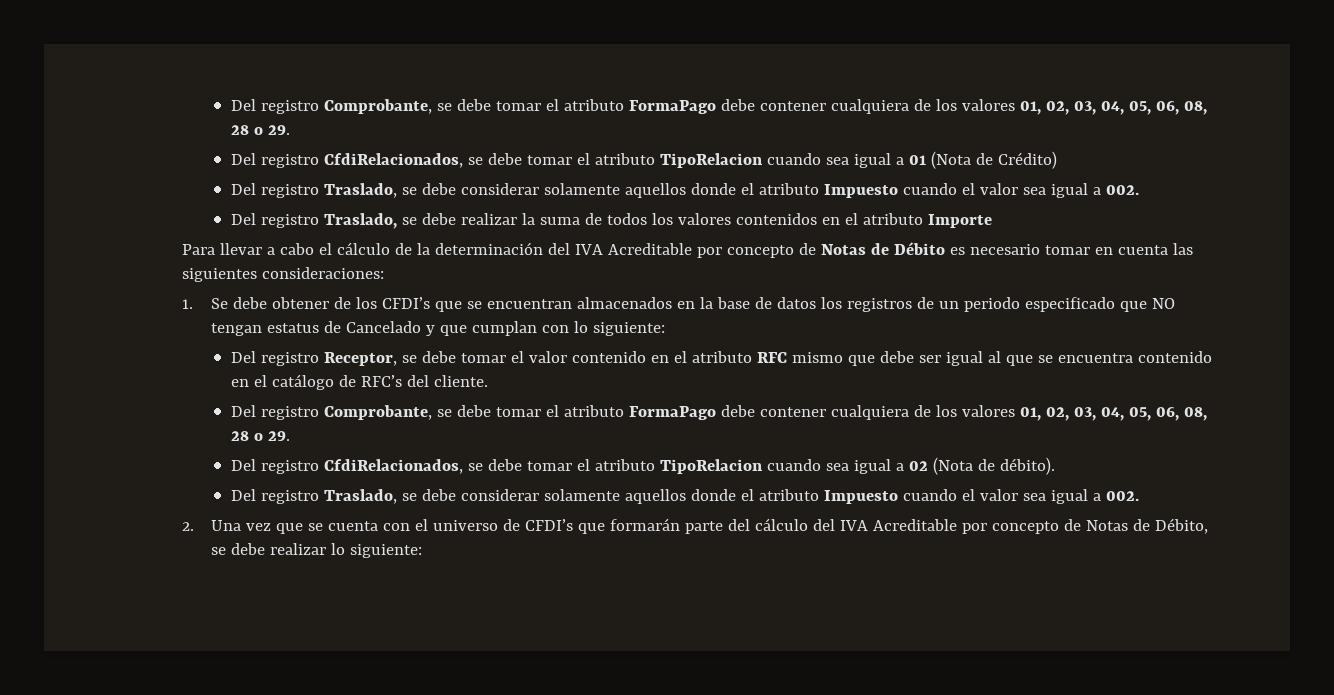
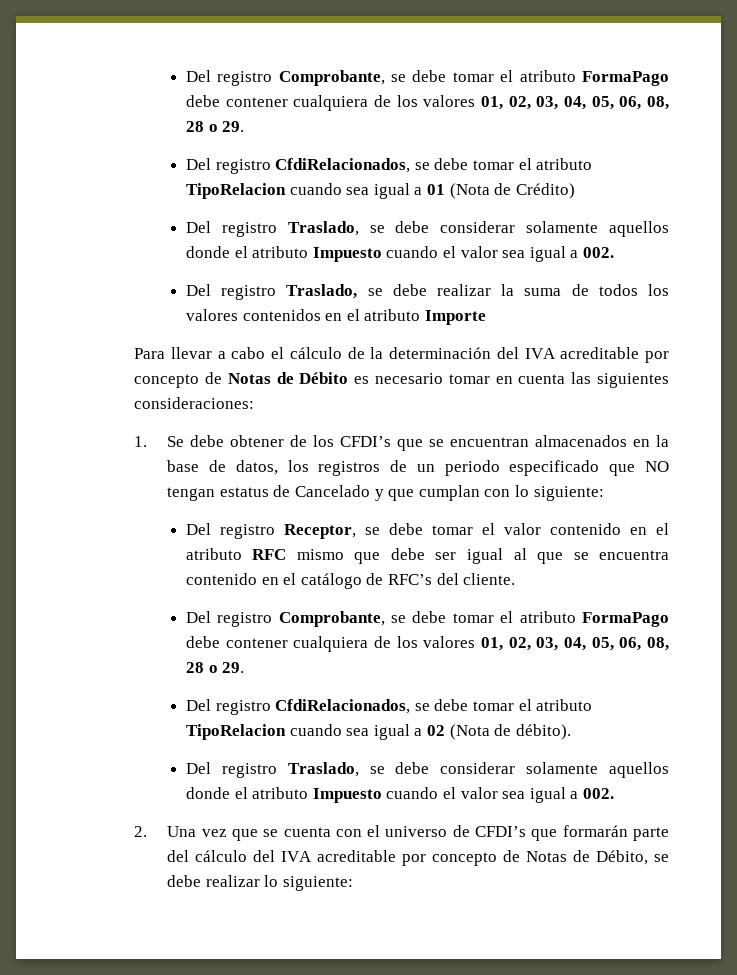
[607,243,692,255] Acreditable -> [560,347,640,359] acreditable
[776,297,816,309] datos -> [235,460,278,475] datos,
[872,519,957,531] Acreditable -> [317,850,397,862] acreditable

